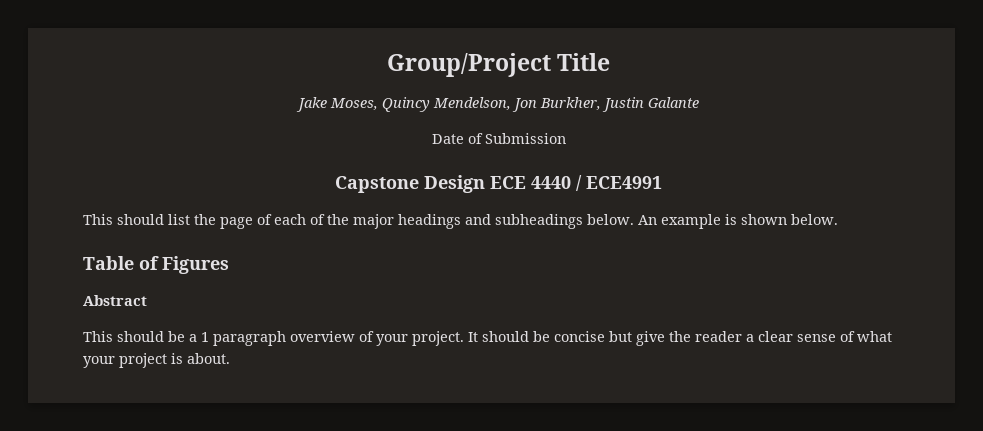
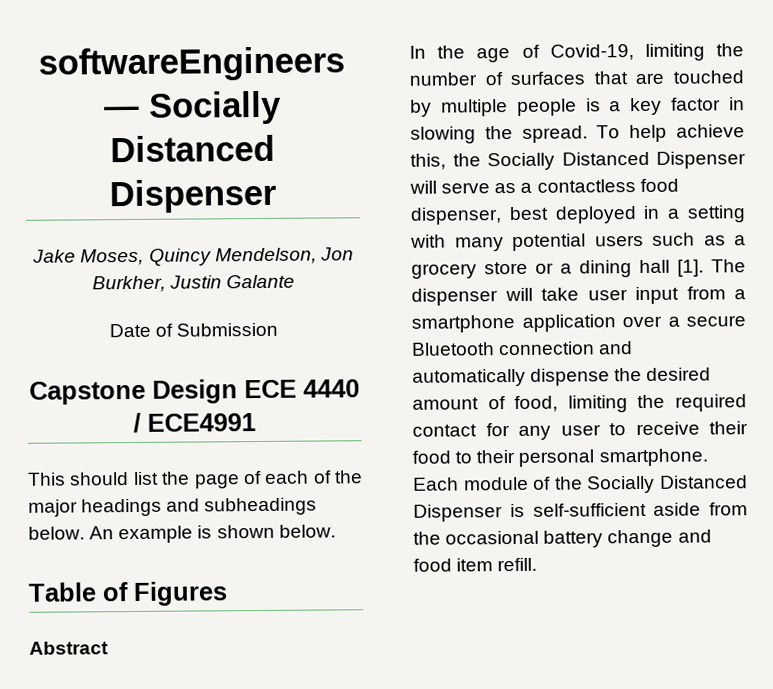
[386,53,611,77] Group/Project Title -> [38,46,345,82] [104,90,281,125] [110,134,275,163] [109,178,276,214] softwareEngineers — Socially Distanced Dispenser
[83,331,892,346] [83,353,230,368] This should be a 1 paragraph overview of your project. It should be concise but give the reader a clear sense of what your project is about. -> [409,43,744,63] [409,70,744,86] [410,97,745,117] [410,124,745,144] [410,151,746,171] [409,178,679,194] [410,205,746,225] [410,232,746,252] [411,259,746,279] [411,286,746,306] [411,314,746,333] [411,341,634,356] [412,367,712,387] [412,394,747,413] [412,421,748,440] [412,448,708,467] [413,475,748,494] [413,502,748,522] [413,529,712,548] [413,557,538,572] In the age of Covid-19, limiting the number of surfaces that are touched by multiple people is a key factor in slowing the spread. To help achieve this, the Socially Distanced Dispenser will serve as a contactless food dispenser, best deployed in a setting with many potential users such as a grocery store or a dining hall [1]. The dispenser will take user input from a smartphone application over a secure Bluetooth connection and automatically dispense the desired amount of food, limiting the required contact for any user to receive their food to their personal smartphone. Each module of the Socially Distanced Dispenser is self-sufficient aside from the occasional battery change and food item refill.

